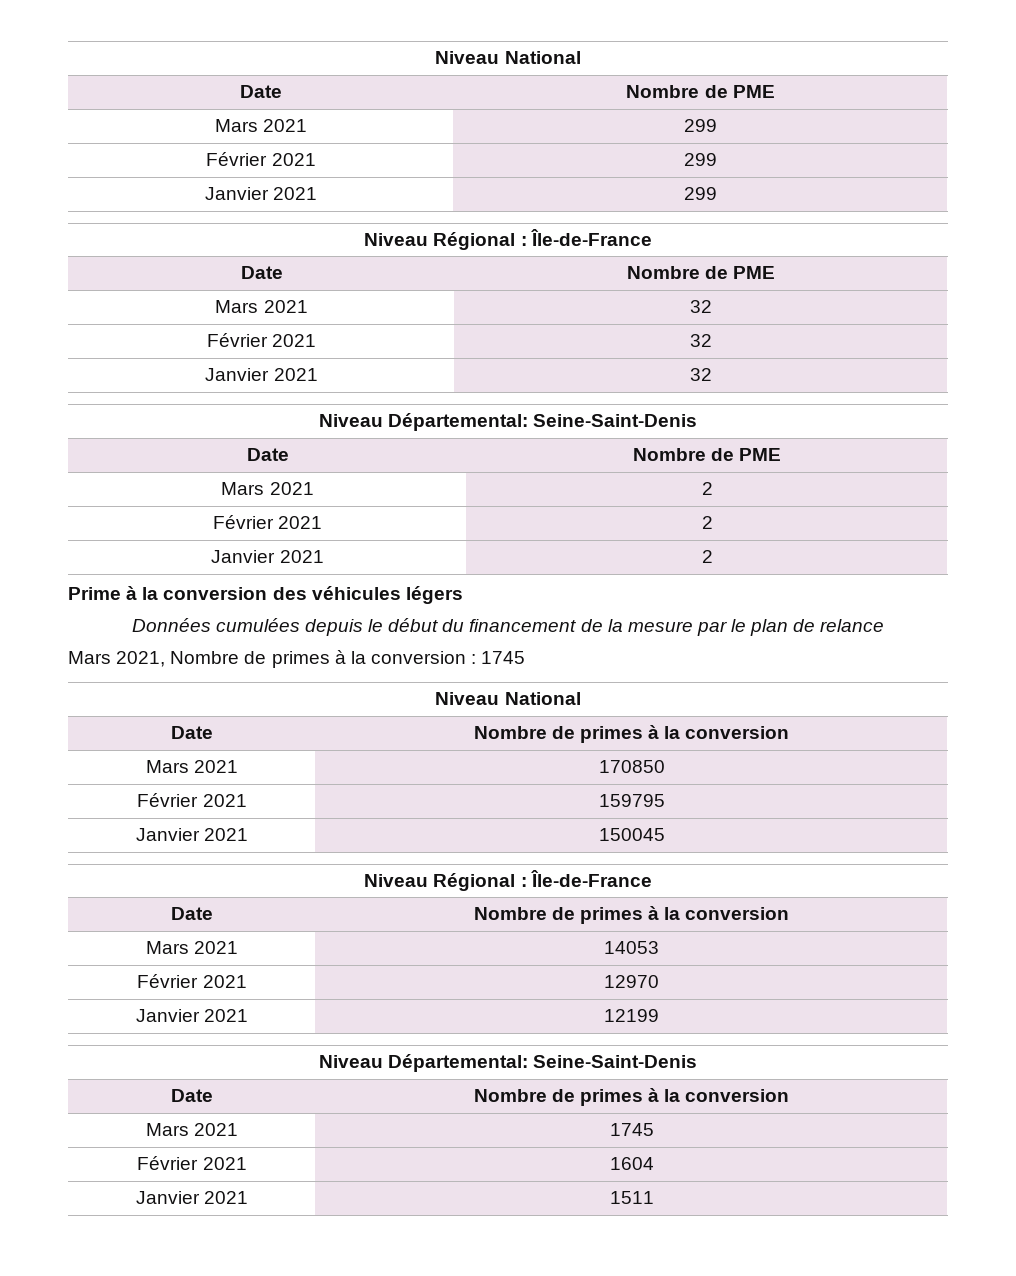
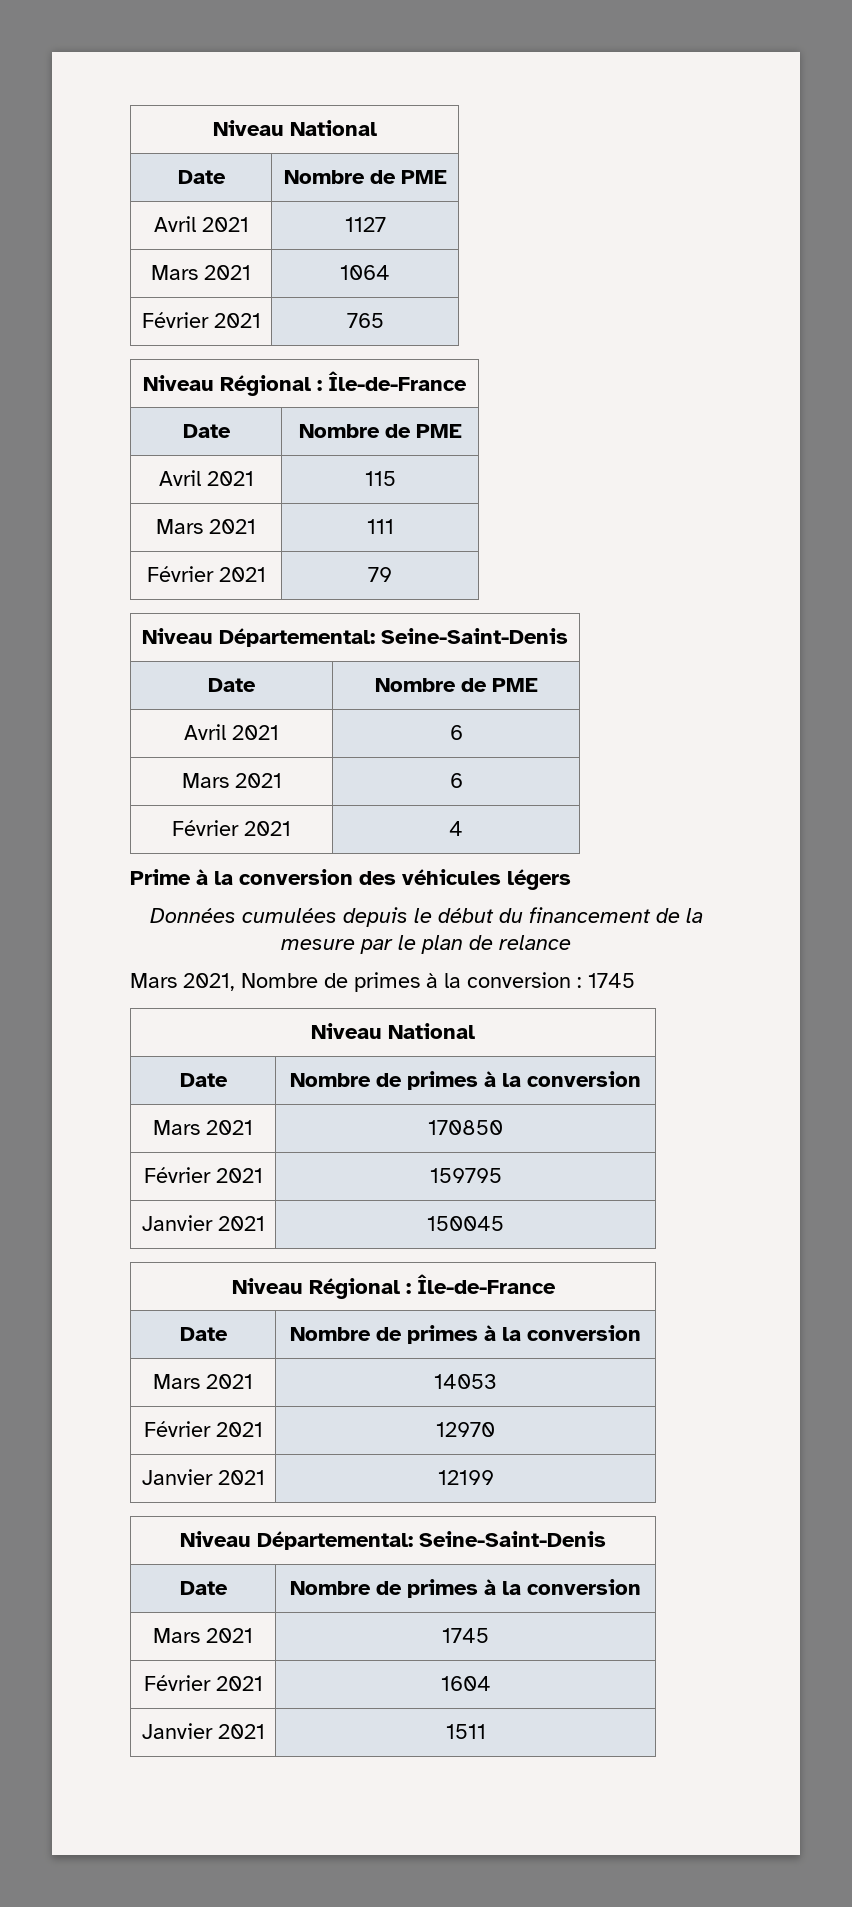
[214,119,308,132] [684,119,717,132] [206,152,316,166] [684,153,717,166] [204,187,318,200] [684,187,717,200] // Mars 2021 | 299 // Février 2021 | 299 // Janvier 2021 | 299 -> [153,216,249,232] [344,217,386,232] [151,265,251,280] [340,265,390,280] [141,312,261,328] [346,313,384,328] // Avril 2021 | 1127 // Mars 2021 | 1064 // Février 2021 | 765
[215,300,308,313] [690,300,712,313] [206,333,317,347] [690,334,712,347] [205,368,318,381] [690,368,712,381] // Mars 2021 | 32 // Février 2021 | 32 // Janvier 2021 | 32 -> [158,470,254,486] [364,471,396,486] [156,519,256,534] [366,519,394,534] [146,566,266,582] [368,567,392,582] // Avril 2021 | 115 // Mars 2021 | 111 // Février 2021 | 79
[221,482,314,495] [701,482,713,495] [212,515,323,529] [701,516,713,529] [211,550,324,563] [701,550,713,563] // Mars 2021 | 2 // Février 2021 | 2 // Janvier 2021 | 2 -> [184,724,279,740] [449,725,463,740] [181,773,282,788] [449,773,463,788] [172,820,291,836] [449,821,463,836] // Avril 2021 | 6 // Mars 2021 | 6 // Février 2021 | 4

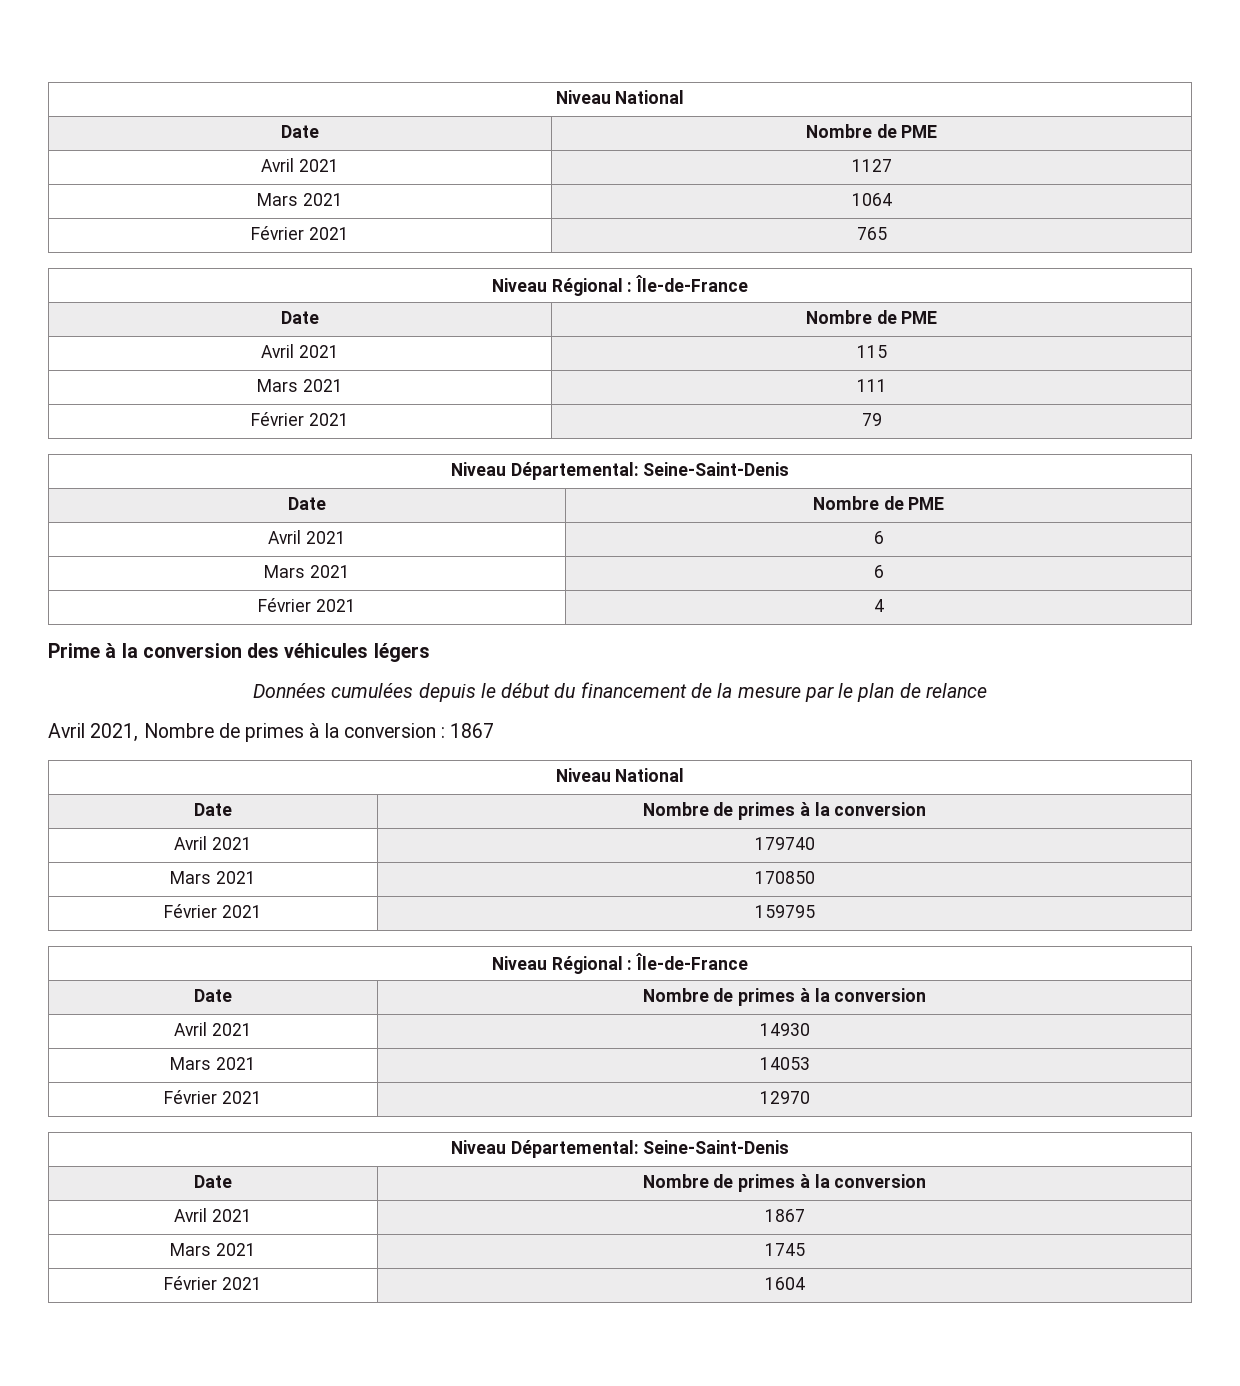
[130,973,177,988] Mars -> [48,723,85,738] Avril
[588,973,635,988] 1745 -> [450,723,495,738] 1867
(641, 1079) none -> [174,836,252,850] [754,837,815,850] // Avril 2021 | 179740
[141,1215,265,1231] [427,1216,504,1231] // Janvier 2021 | 150045 -> (815, 911) none
(641, 1333) none -> [174,1022,252,1036] [759,1023,810,1036] // Avril 2021 | 14930
[141,1469,265,1485] [437,1470,494,1485] // Janvier 2021 | 12199 -> (810, 1097) none
(641, 1587) none -> [174,1208,252,1222] [764,1209,805,1222] // Avril 2021 | 1867
[141,1723,265,1739] [445,1724,486,1739] // Janvier 2021 | 1511 -> (805, 1283) none

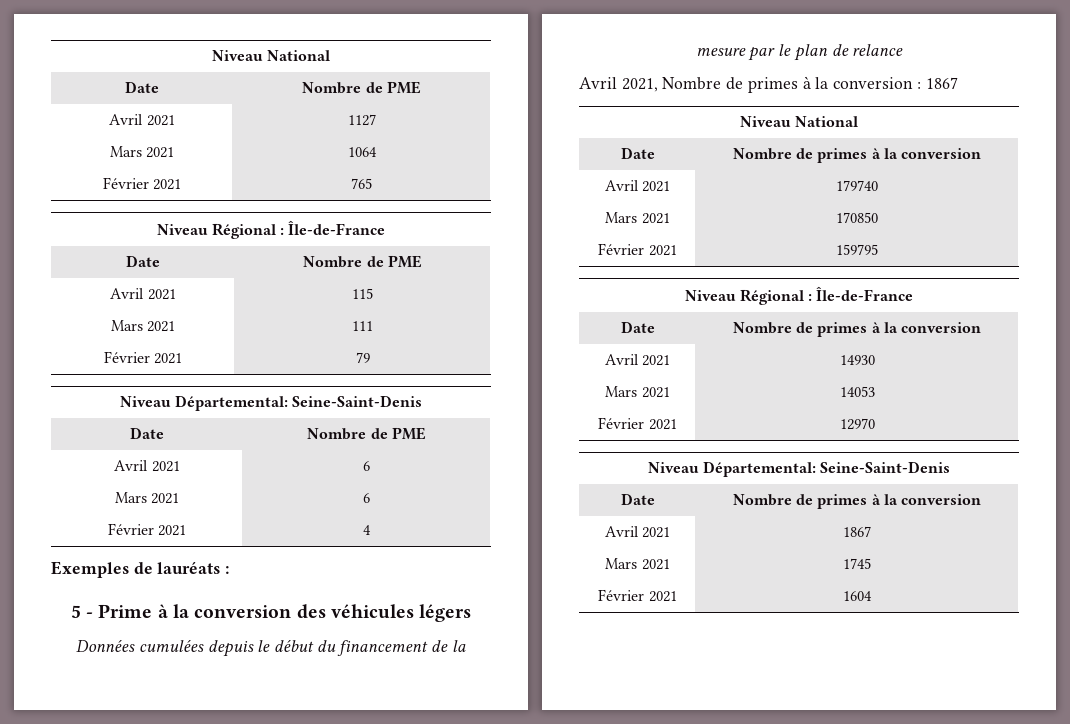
(884, 605) none -> [51,561,230,578] [70,605,94,618] Exemples de lauréats : // 5 -

